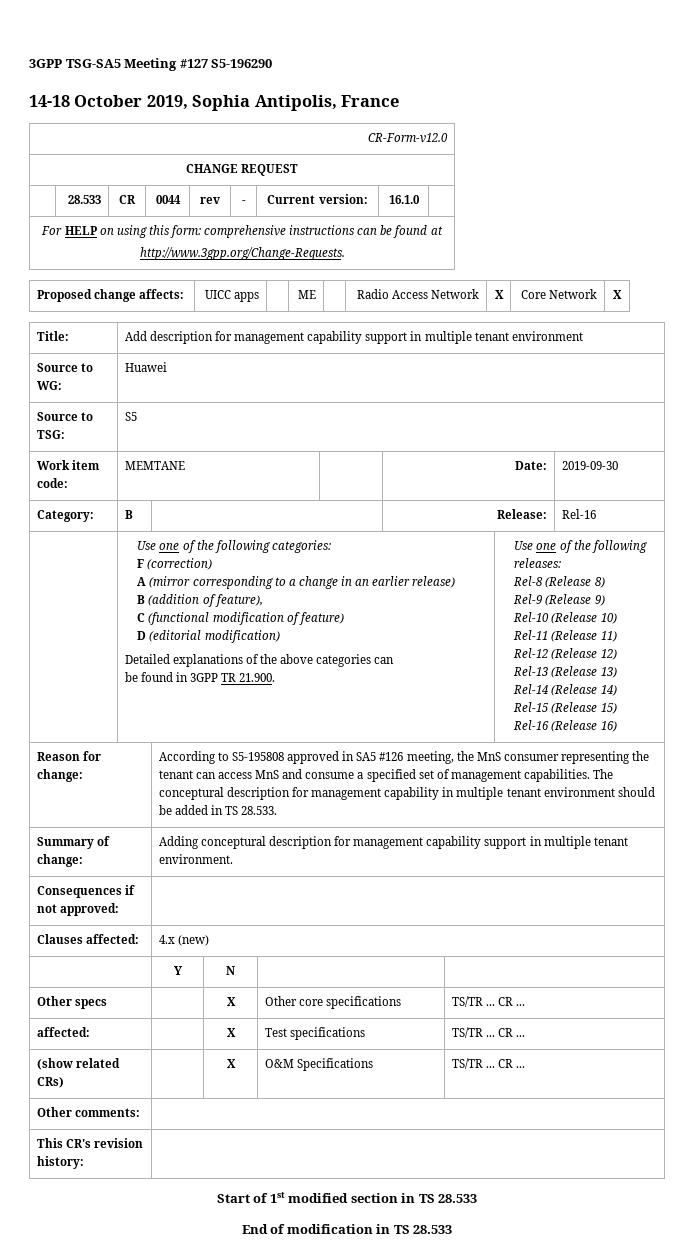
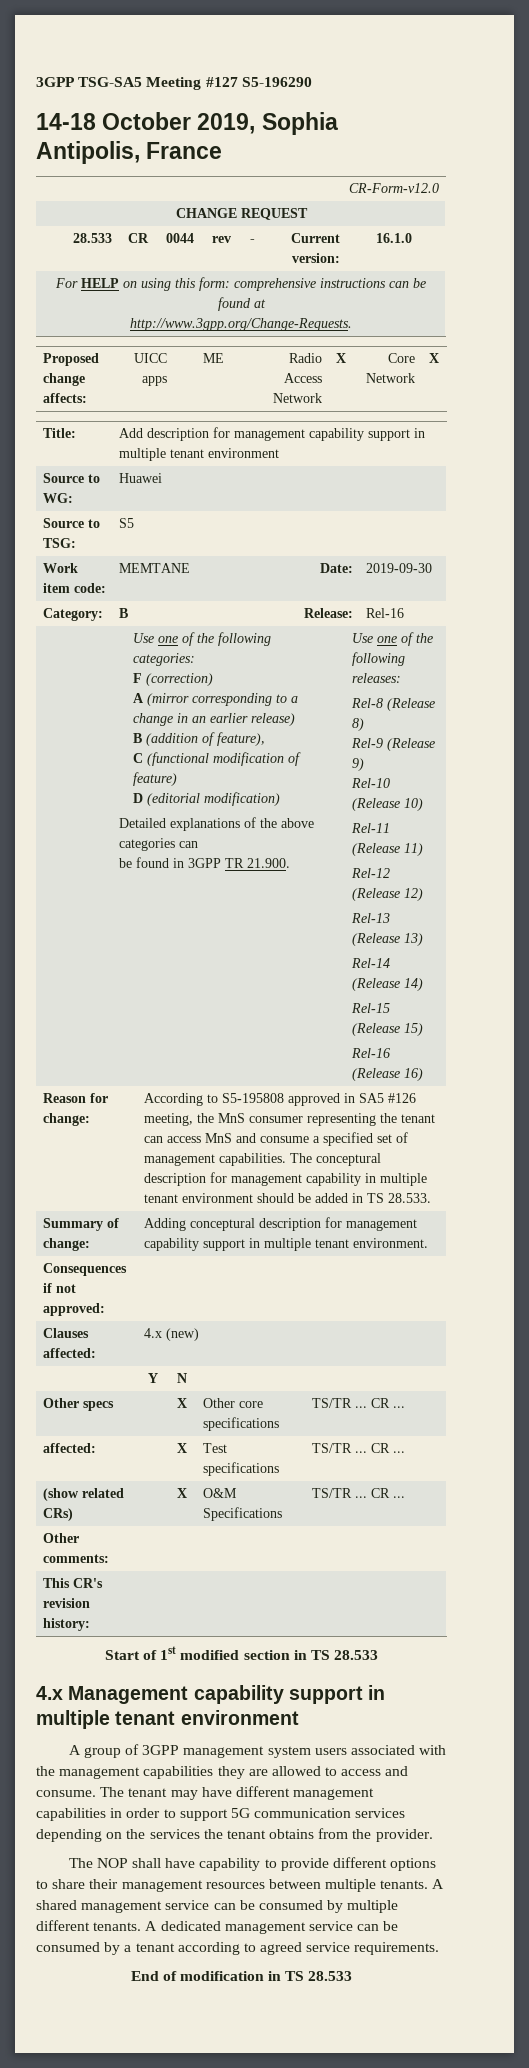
(478, 1198) none -> [36,1685,386,1704] [36,1710,299,1729] [68,1744,447,1758] [36,1766,409,1779] [36,1786,375,1800] [36,1808,406,1821] [36,1828,433,1842] [68,1857,437,1871] [36,1879,445,1892] [36,1900,399,1913] [36,1920,399,1934] [36,1942,440,1955] // 4.x Management capability support in multiple tenant environment // A group of 3GPP management system users associated with the management capabilities they are allowed to access and consume. The tenant may have different management capabilities in order to support 5G communication services depending on the services the tenant obtains from the provider. // The NOP shall have capability to provide different options to share their management resources between multiple tenants. A shared management service can be consumed by multiple different tenants. A dedicated management service can be consumed by a tenant according to agreed service requirements.

